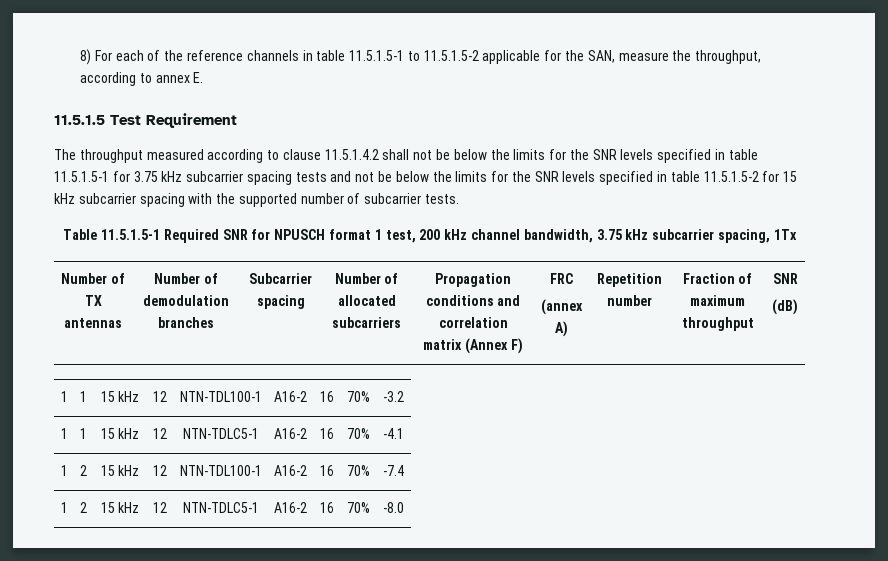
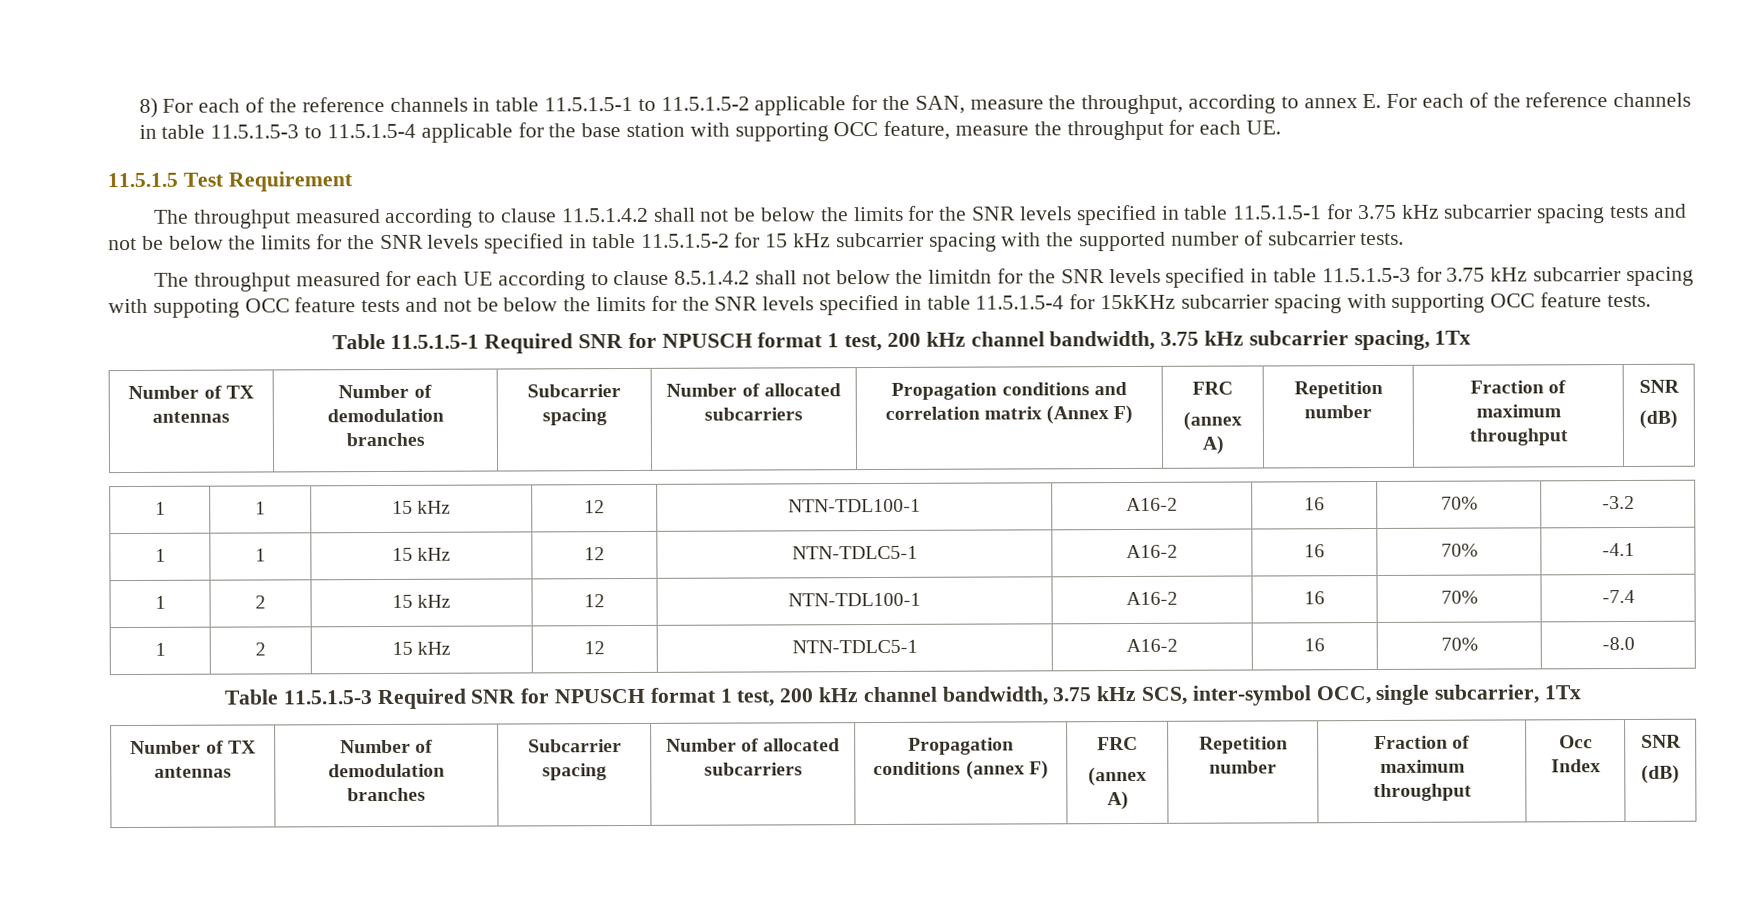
(204, 77) none -> [1386,92,1692,108] [138,119,1281,143] For each of the reference channels in table 11.5.1.5-3 to 11.5.1.5-4 applicable for the base station with supporting OCC feature, measure the throughput for each UE.
(460, 199) none -> [154,266,1694,292] [108,292,1651,318] // The throughput measured for each UE according to clause 8.5.1.4.2 shall not below the limitdn for the SNR levels specified in table 11.5.1.5-3 for 3.75 kHz subcarrier spacing with suppoting OCC feature tests and not be below the limits for the SNR levels specified in table 11.5.1.5-4 for 15kKHz subcarrier spacing with supporting OCC feature tests.
(404, 507) none -> [223,684,1582,710] [130,740,256,755] [154,766,232,778] [339,739,434,754] [328,763,445,778] [347,787,426,802] [527,739,622,753] [542,763,607,781] [665,738,841,752] [703,762,803,776] [908,737,1014,755] [873,760,1049,780] [1097,736,1138,751] [1088,766,1147,787] [1106,791,1129,811] [1198,736,1288,754] [1209,760,1277,774] [1373,735,1471,750] [1379,759,1465,773] [1372,783,1472,802] [1558,735,1593,749] [1550,759,1601,773] [1640,734,1682,748] [1641,764,1680,784] // Table 11.5.1.5-3 Required SNR for NPUSCH format 1 test, 200 kHz channel bandwidth, 3.75 kHz SCS, inter-symbol OCC, single subcarrier, 1Tx // Number of TX antennas | Number of demodulation branches | Subcarrier spacing | Number of allocated subcarriers | Propagation conditions (annex F) | FRC // (annex A) | Repetition number | Fraction of maximum throughput | Occ Index | SNR // (dB)

